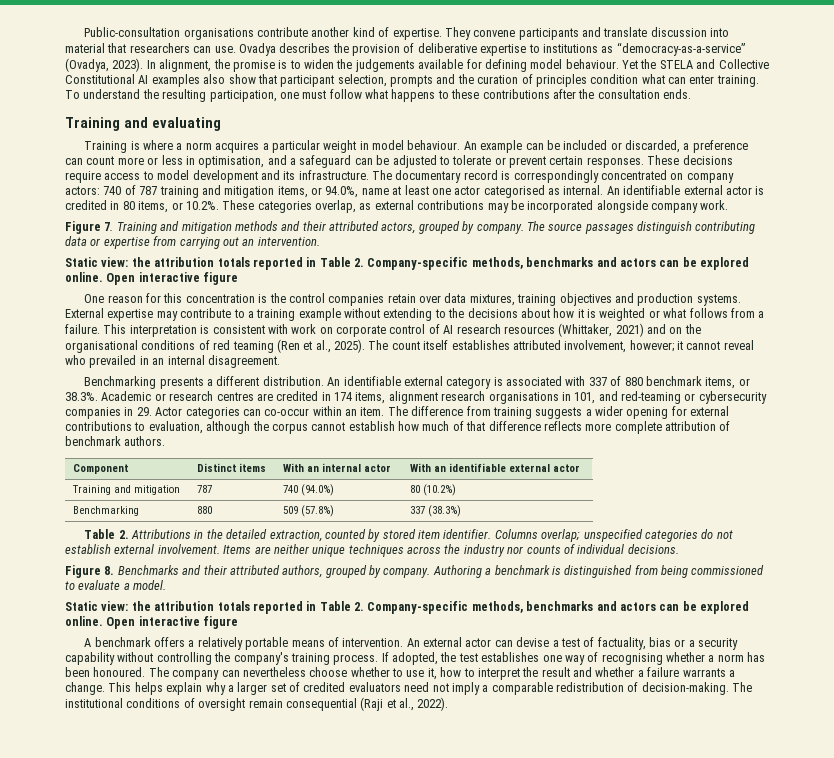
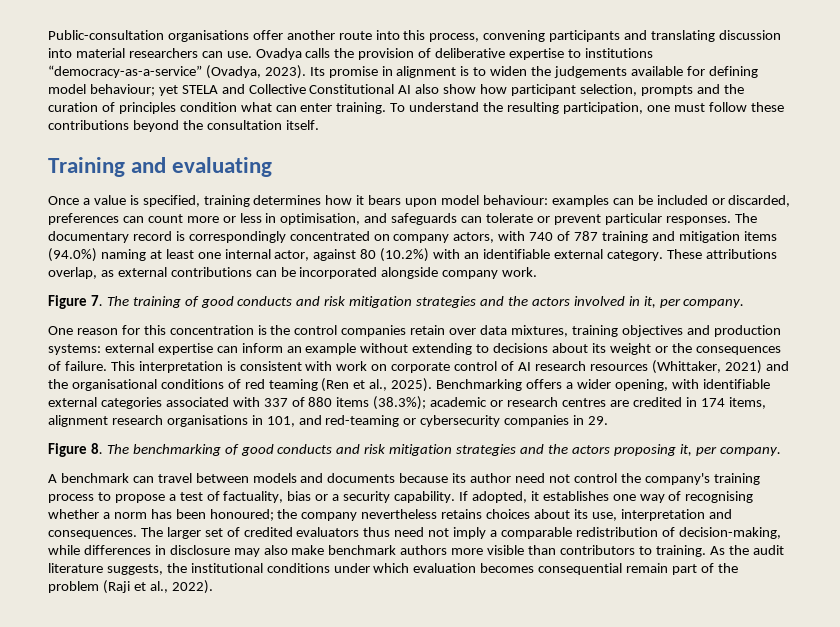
[257,27,516,40] contribute another kind of expertise. They convene -> [252,30,546,42] offer another route into this process, convening
[603,27,648,37] translate -> [651,30,716,42] translating
[107,43,127,53] that -> (125, 53) none
[279,43,331,53] describes -> [305,48,331,58] calls
[601,46,614,53] as -> (653, 53) none
[146,59,275,72] In alignment, the promise -> [309,66,457,78] Its promise in alignment
[565,59,657,69] behaviour. Yet the -> [89,84,178,96] behaviour; yet
[151,74,200,87] examples -> (412, 89) none
[257,74,277,84] that -> [480,84,508,94] how
[365,89,449,102] what happens to -> (747, 107) none
[552,89,576,99] after -> [132,120,179,132] beyond
[663,89,691,99] ends. -> [285,120,319,130] itself.
[84,140,523,153] Training is where a norm acquires a particular weight in model behaviour. An example -> [48,195,609,207] Once a value is specified, training determines how it bears upon model behaviour: examples
[683,140,748,153] a preference -> [48,213,119,225] preferences
[290,155,733,168] [65,170,369,183] a safeguard can be adjusted to tolerate or prevent certain responses. These decisions require access to model development and its infrastructure. -> [391,213,731,225] safeguards can tolerate or prevent particular responses.
[65,186,100,195] actors: -> [453,231,526,243] actors, with
[277,185,765,198] [65,200,312,213] items, or 94.0%, name at least one actor categorised as internal. An identifiable external actor is credited in 80 items, or 10.2%. These categories -> [743,231,777,241] [48,248,777,262] items (94.0%) naming at least one internal actor, against 80 (10.2%) with an identifiable external category. These attributions
[487,203,509,213] may -> [255,270,277,277] can
[116,221,756,234] [65,236,320,249] [65,257,749,270] [65,272,239,285] Training and mitigation methods and their attributed actors, grouped by company. The source passages distinguish contributing data or expertise from carrying out an intervention. // Static view: the attribution totals reported in Table 2. Company-specific methods, benchmarks and actors can be explored online. Open interactive figure -> [106,296,745,308] The training of good conducts and risk mitigation strategies and the actors involved in it, per company.
[696,294,741,306] [65,308,296,321] systems. External expertise may contribute to a training -> [48,343,302,355] systems: external expertise can inform an
[448,308,465,318] the -> (490, 348) none
[553,308,765,321] how it is weighted or what follows from a -> [591,343,781,355] [48,361,61,371] its weight or the consequences of
[669,327,683,334] on -> (789, 366) none
[368,340,754,353] [65,355,280,368] [84,376,503,389] The count itself establishes attributed involvement, however; it cannot reveal who prevailed in an internal disagreement. // Benchmarking presents a different distribution. An identifiable external category is -> [436,379,770,391] [48,397,162,409] Benchmarking offers a wider opening, with identifiable external categories
[645,376,750,389] [65,391,152,401] benchmark items, or 38.3%. Academic -> [336,396,488,410] items (38.3%); academic
[155,406,730,419] [65,421,731,434] [65,436,166,446] [72,464,129,474] [196,463,266,472] [282,463,391,472] [409,463,580,472] [71,485,180,495] [196,485,212,493] [282,484,334,496] [409,484,456,496] [72,506,139,516] [196,506,212,514] [282,505,334,517] [409,505,461,517] [84,529,733,542] [65,544,679,557] [65,565,765,578] [65,580,167,590] [65,601,749,614] [65,616,239,629] [84,637,550,650] Actor categories can co-occur within an item. The difference from training suggests a wider opening for external contributions to evaluation, although the corpus cannot establish how much of that difference reflects more complete attribution of benchmark authors. // Component | Distinct items | With an internal actor | With an identifiable external actor // Training and mitigation | 787 | 740 (94.0%) | 80 (10.2%) // Benchmarking | 880 | 509 (57.8%) | 337 (38.3%) // Table 2. Attributions in the detailed extraction, counted by stored item identifier. Columns overlap; unspecified categories do not establish external involvement. Items are neither unique techniques across the industry nor counts of individual decisions. // Figure 8. Benchmarks and their attributed authors, grouped by company. Authoring a benchmark is distinguished from being commissioned to evaluate a model. // Static view: the attribution totals reported in Table 2. Company-specific methods, benchmarks and actors can be explored online. Open interactive figure // A benchmark offers a relatively portable means of intervention. An external actor can devise -> [48,443,781,457] [48,473,760,485] [48,492,165,503] // Figure 8. The benchmarking of good conducts and risk mitigation strategies and the actors proposing it, per company. // A benchmark can travel between models and documents because its author need not control the company's training process to propose
[65,652,478,665] capability without controlling the company's training process. If adopted, the test -> [394,491,539,503] capability. If adopted, it
[93,667,735,680] [65,682,234,695] honoured. The company can nevertheless choose whether to use it, how to interpret the result and whether a failure warrants a change. This helps explain why a -> [209,509,732,521] [48,527,163,539] honoured; the company nevertheless retains choices about its use, interpretation and consequences. The
(401, 687) none -> [363,527,391,537] thus
[641,682,753,695] [65,698,357,711] decision-making. The institutional conditions of oversight remain consequential -> [678,527,781,539] [48,545,784,557] [48,563,738,575] [48,581,99,593] decision-making, while differences in disclosure may also make benchmark authors more visible than contributors to training. As the audit literature suggests, the institutional conditions under which evaluation becomes consequential remain part of the problem

